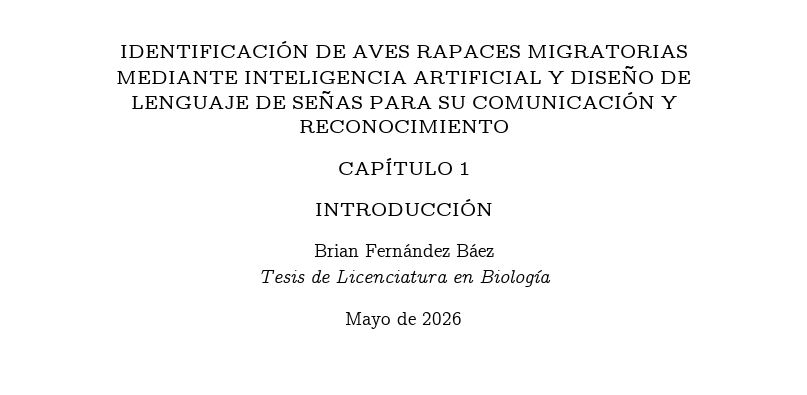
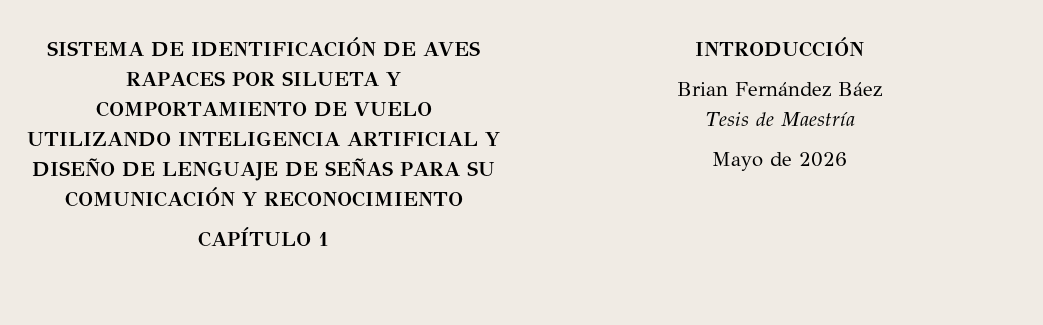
(119, 49) none -> [46,41,184,57] SISTEMA DE
[526,45,688,58] [116,71,238,84] MIGRATORIAS MEDIANTE -> [231,71,402,86] [95,101,432,117] [27,132,171,147] POR SILUETA Y COMPORTAMIENTO DE VUELO UTILIZANDO
[335,269,551,287] Licenciatura en Biología -> [780,112,855,126] Maestría

